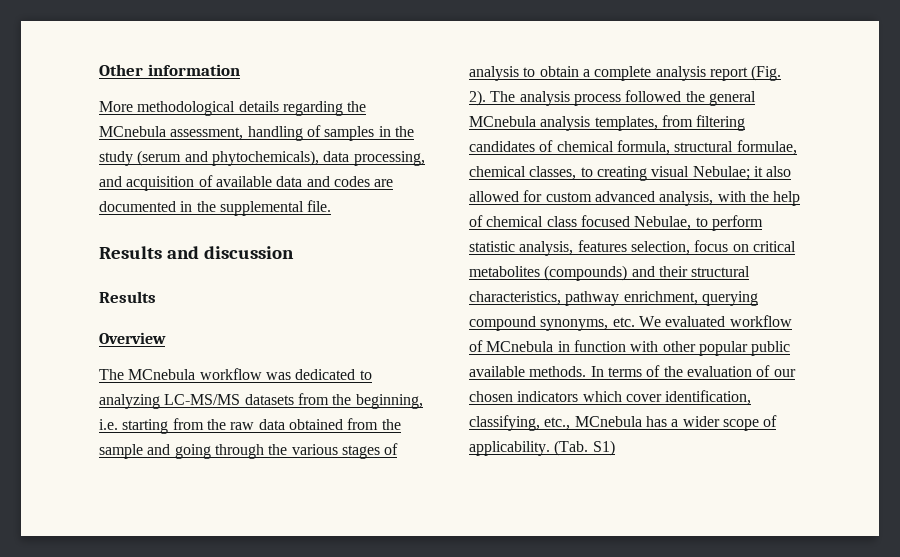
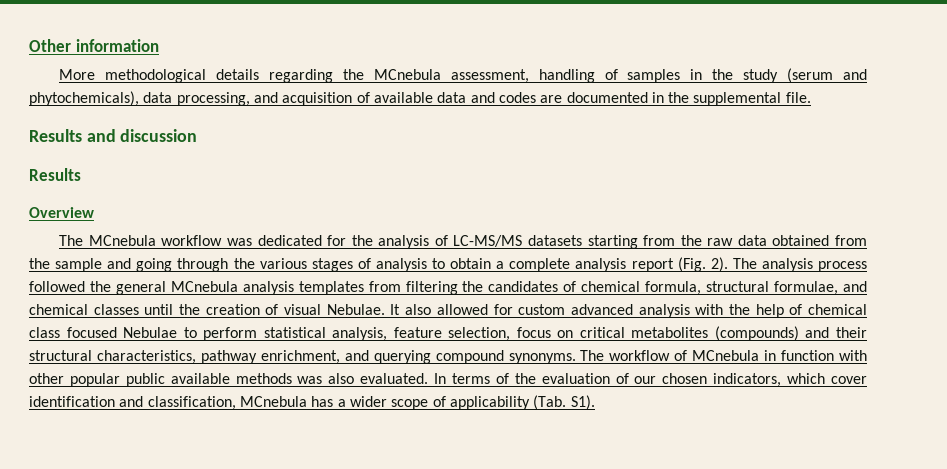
[359,370,372,380] [99,393,423,409] [99,419,118,430] to analyzing LC-MS/MS datasets from the beginning, i.e. -> [327,235,583,249] for the analysis of LC-MS/MS datasets
[594,116,658,131] templates, -> [298,281,364,295] templates
(746, 123) none -> [462,281,484,292] the
[469,166,763,181] chemical classes, to creating visual Nebulae; it -> [843,281,868,292] [29,304,401,315] and chemical classes until the creation of visual Nebulae. It
[659,191,714,206] analysis, -> [638,304,690,318] analysis
[634,216,692,230] Nebulae, -> [123,327,178,338] Nebulae
[469,240,627,256] statistic analysis, features -> [263,327,442,341] statistical analysis, feature
(698, 298) none -> [344,350,369,361] and
[540,316,726,331] synonyms, etc. We evaluated -> [508,350,605,364] synonyms. The
[529,366,587,377] methods. -> [235,373,429,384] methods was also evaluated.
[517,391,579,402] indicators -> [713,373,782,387] indicators,
[665,390,752,405] [469,415,571,431] identification, classifying, etc., -> [29,396,236,410] identification and classification,
[469,440,615,456] applicability. (Tab. S1) -> [449,395,595,410] applicability (Tab. S1).

